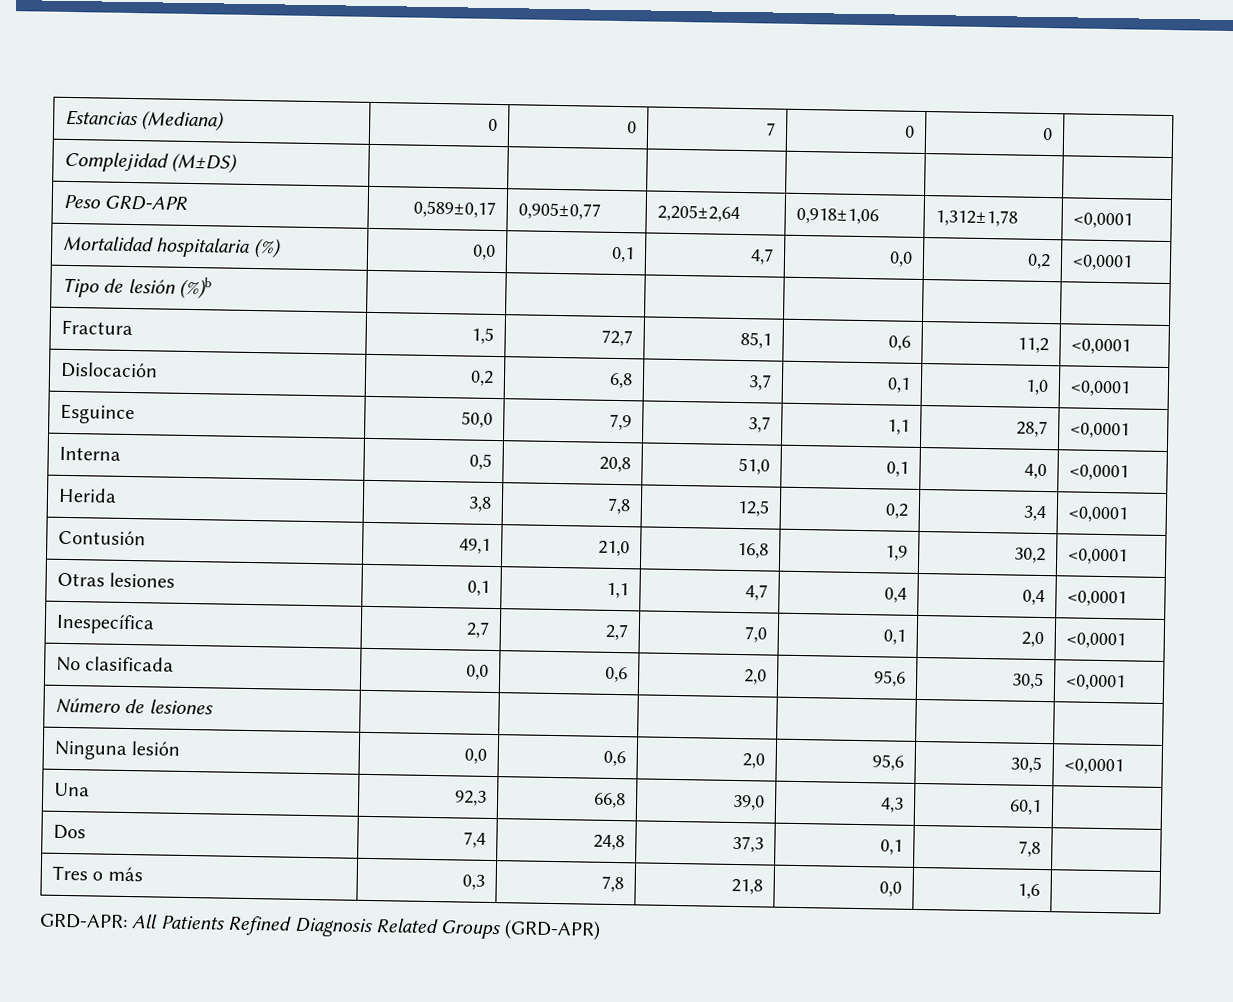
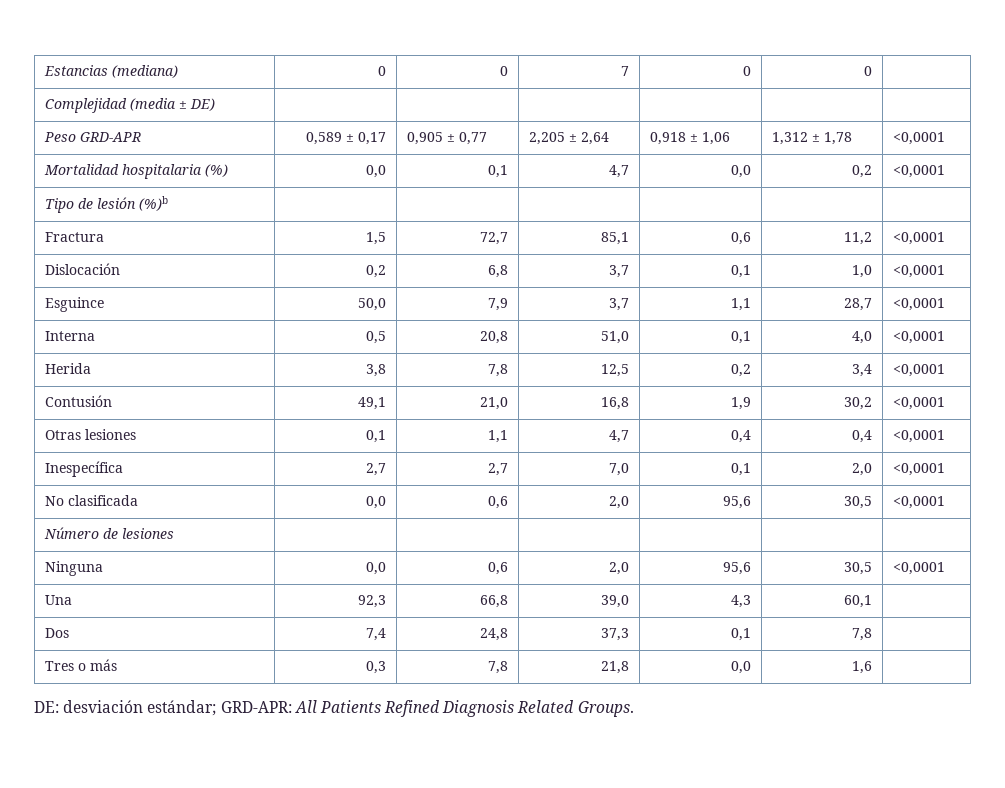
[141,110,226,132] (Mediana) -> [112,65,179,78] (mediana)
[171,152,239,174] (M±DS) -> [130,98,216,111] (media ± DE)
[412,200,496,218] [518,202,602,220] [657,204,741,222] [796,207,880,225] [935,209,1019,227] 0,589±0,17 | 0,905±0,77 | 2,205±2,64 | 0,918±1,06 | 1,312±1,78 -> [305,132,386,145] [407,132,488,145] [529,132,610,145] [650,132,731,145] [772,132,853,145] 0,589 ± 0,17 | 0,905 ± 0,77 | 2,205 ± 2,64 | 0,918 ± 1,06 | 1,312 ± 1,78
[131,741,181,756] lesión -> (104, 568) none
(1040, 891) none -> [34,700,217,716] DE: desviación estándar;
[440,919,601,941] Groups (GRD-APR) -> [577,701,634,717] Groups.

